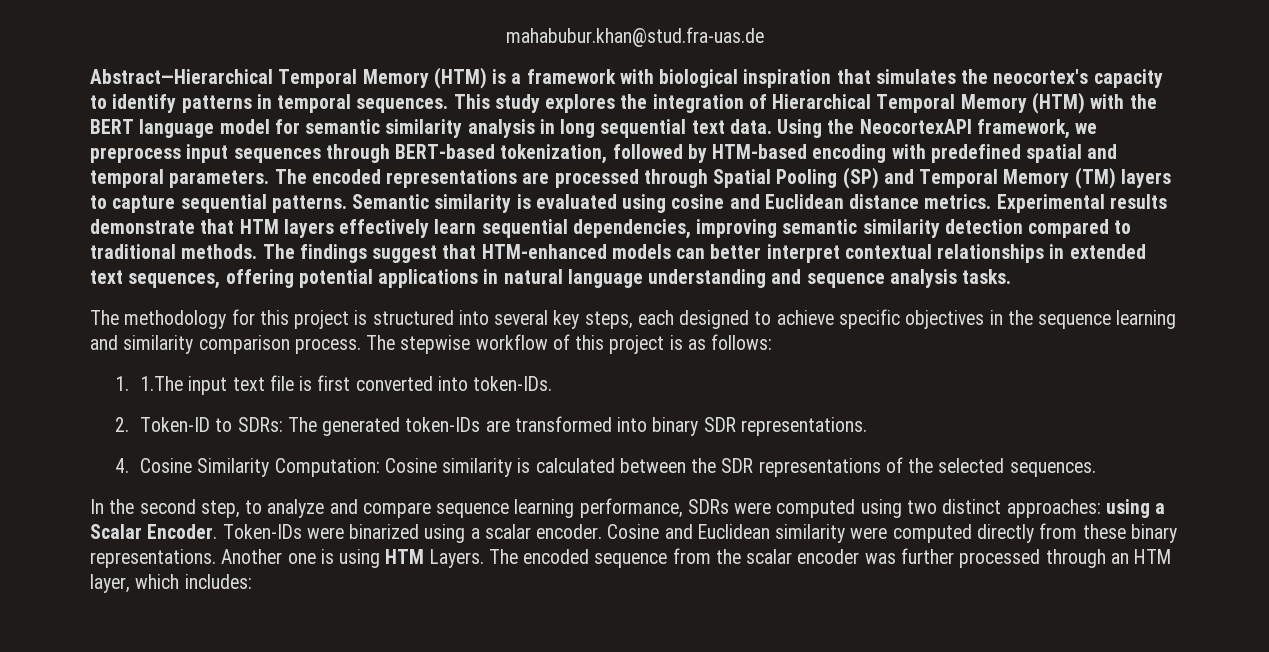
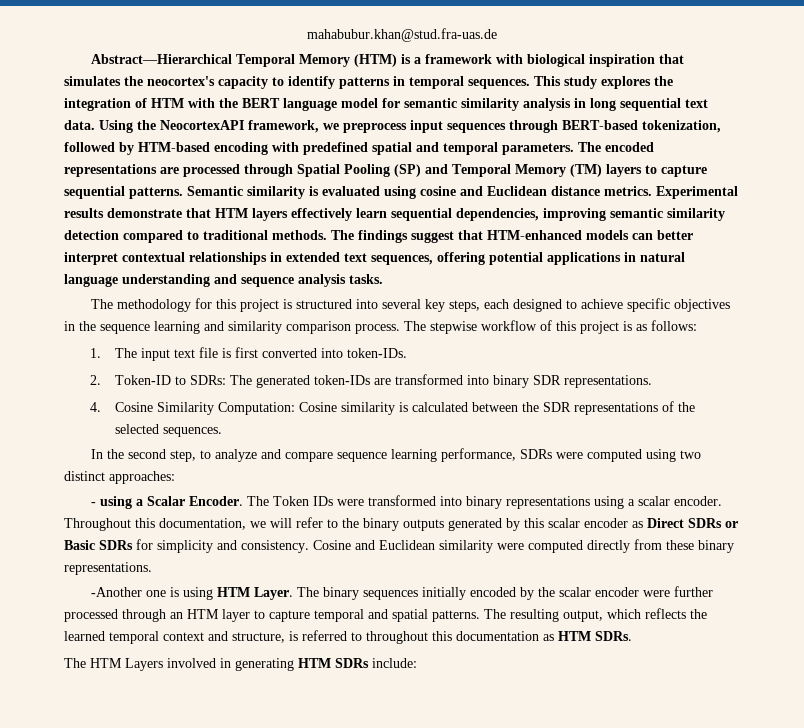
[772,92,1085,114] Hierarchical Temporal Memory (HTM) -> [151,98,184,108] HTM
[139,376,183,391] 1.The -> [115,348,138,358] The
(1101, 508) none -> [91,502,97,506] // -
[222,524,603,543] Token-IDs were binarized using a scalar encoder. -> [247,495,723,509] [64,517,738,531] [64,539,309,553] The Token IDs were transformed into binary representations using a scalar encoder. Throughout this documentation, we will refer to the binary outputs generated by this scalar encoder as Direct SDRs or Basic SDRs for simplicity and consistency.
[221,549,283,564] Another -> [91,587,143,597] // -Another
[429,548,711,568] Layers. The encoded sequence from -> [254,587,535,600] Layer. The binary sequences initially encoded by
[864,553,896,564] was -> [643,590,671,597] were
[90,574,252,593] layer, which includes: -> [222,608,707,622] [64,630,632,644] [64,658,417,671] layer to capture temporal and spatial patterns. The resulting output, which reflects the learned temporal context and structure, is referred to throughout this documentation as HTM SDRs. // The HTM Layers involved in generating HTM SDRs include:

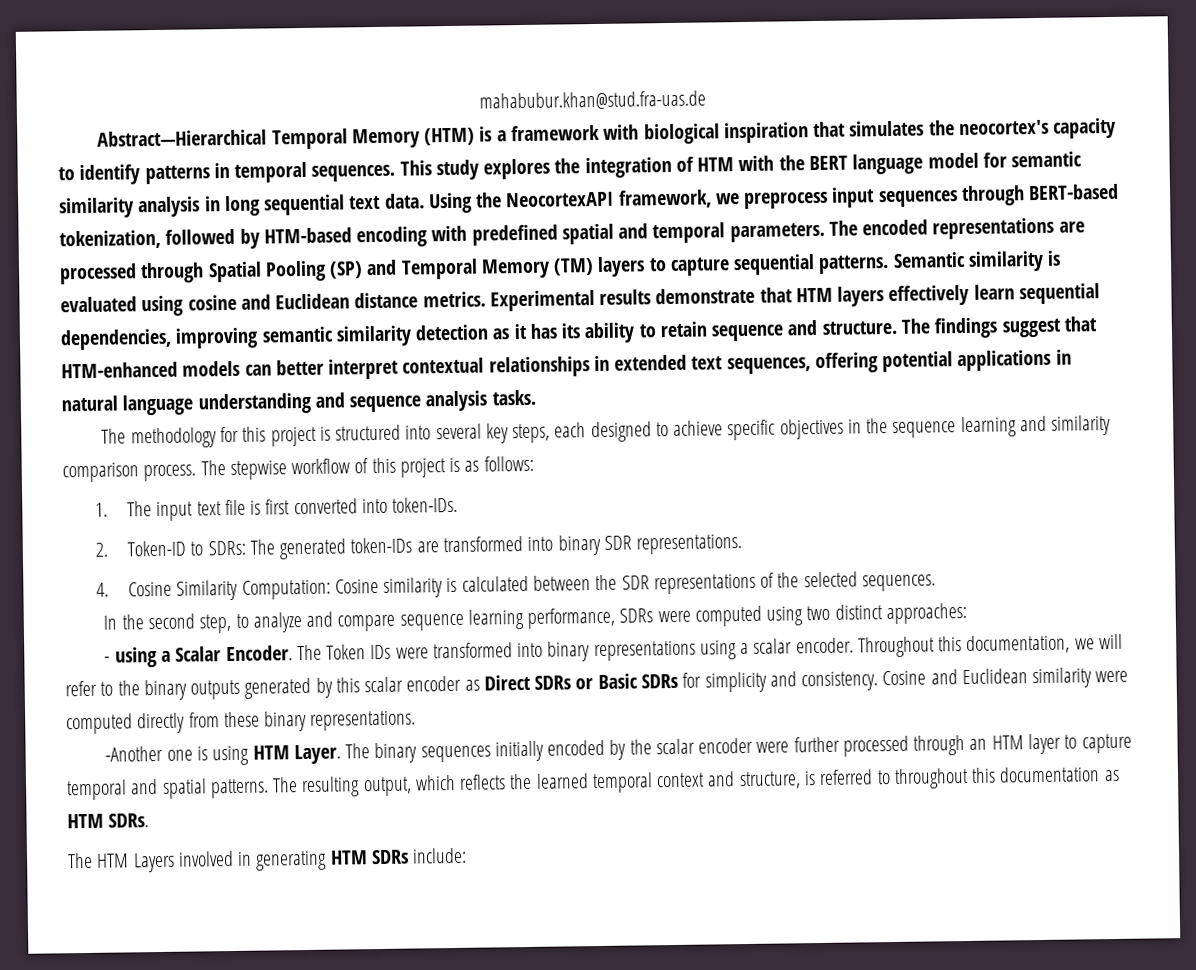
[123,230,327,243] compared to traditional methods. -> [492,319,897,344] as it has its ability to retain sequence and structure.

